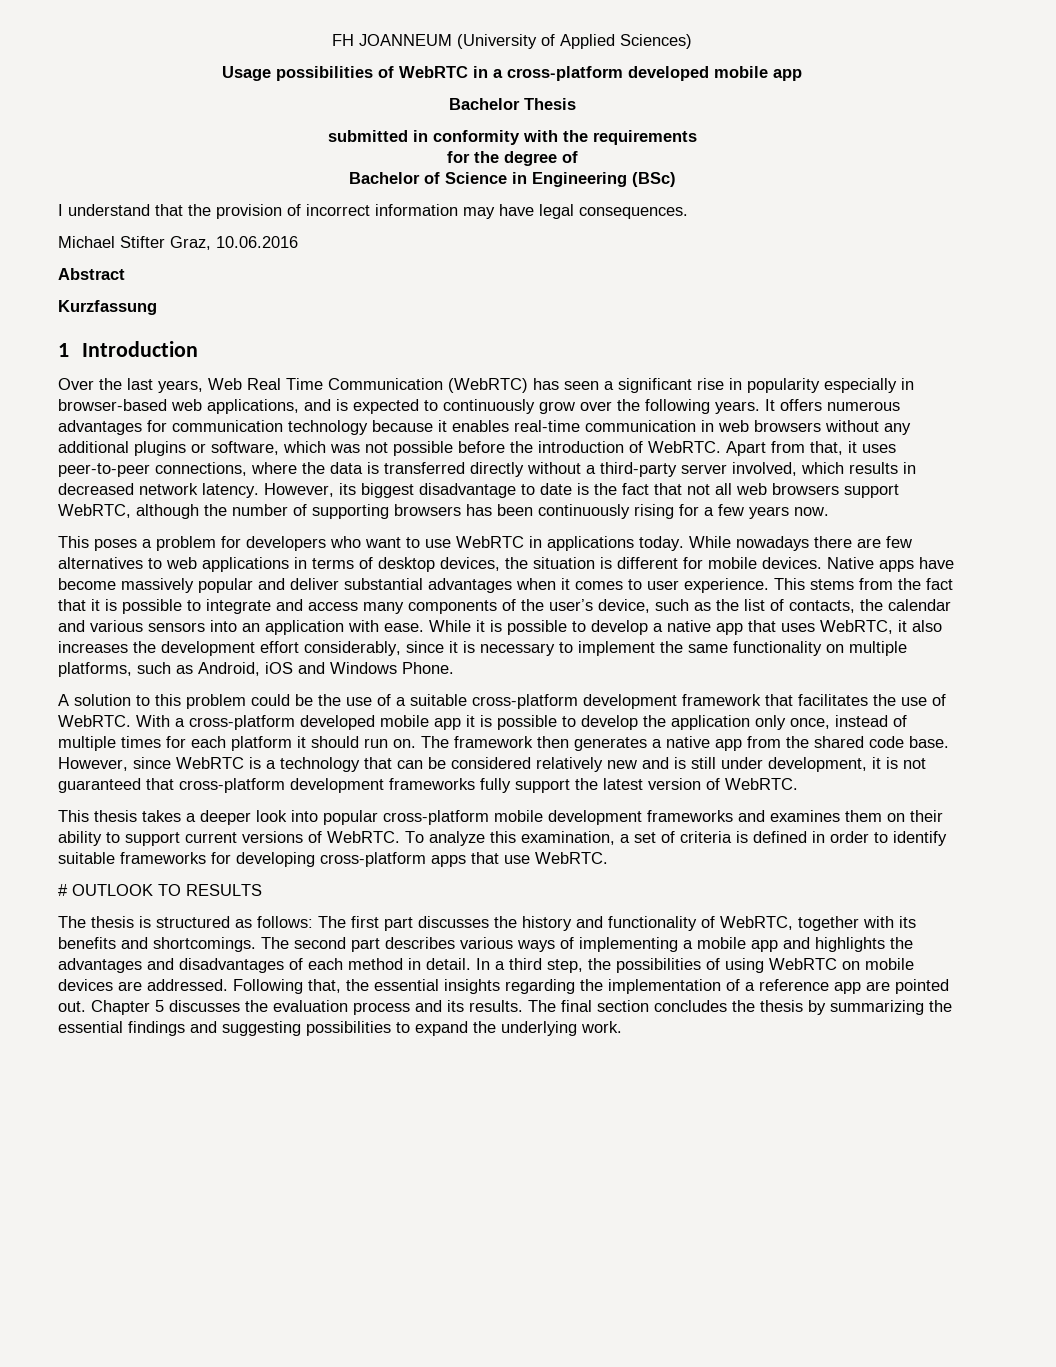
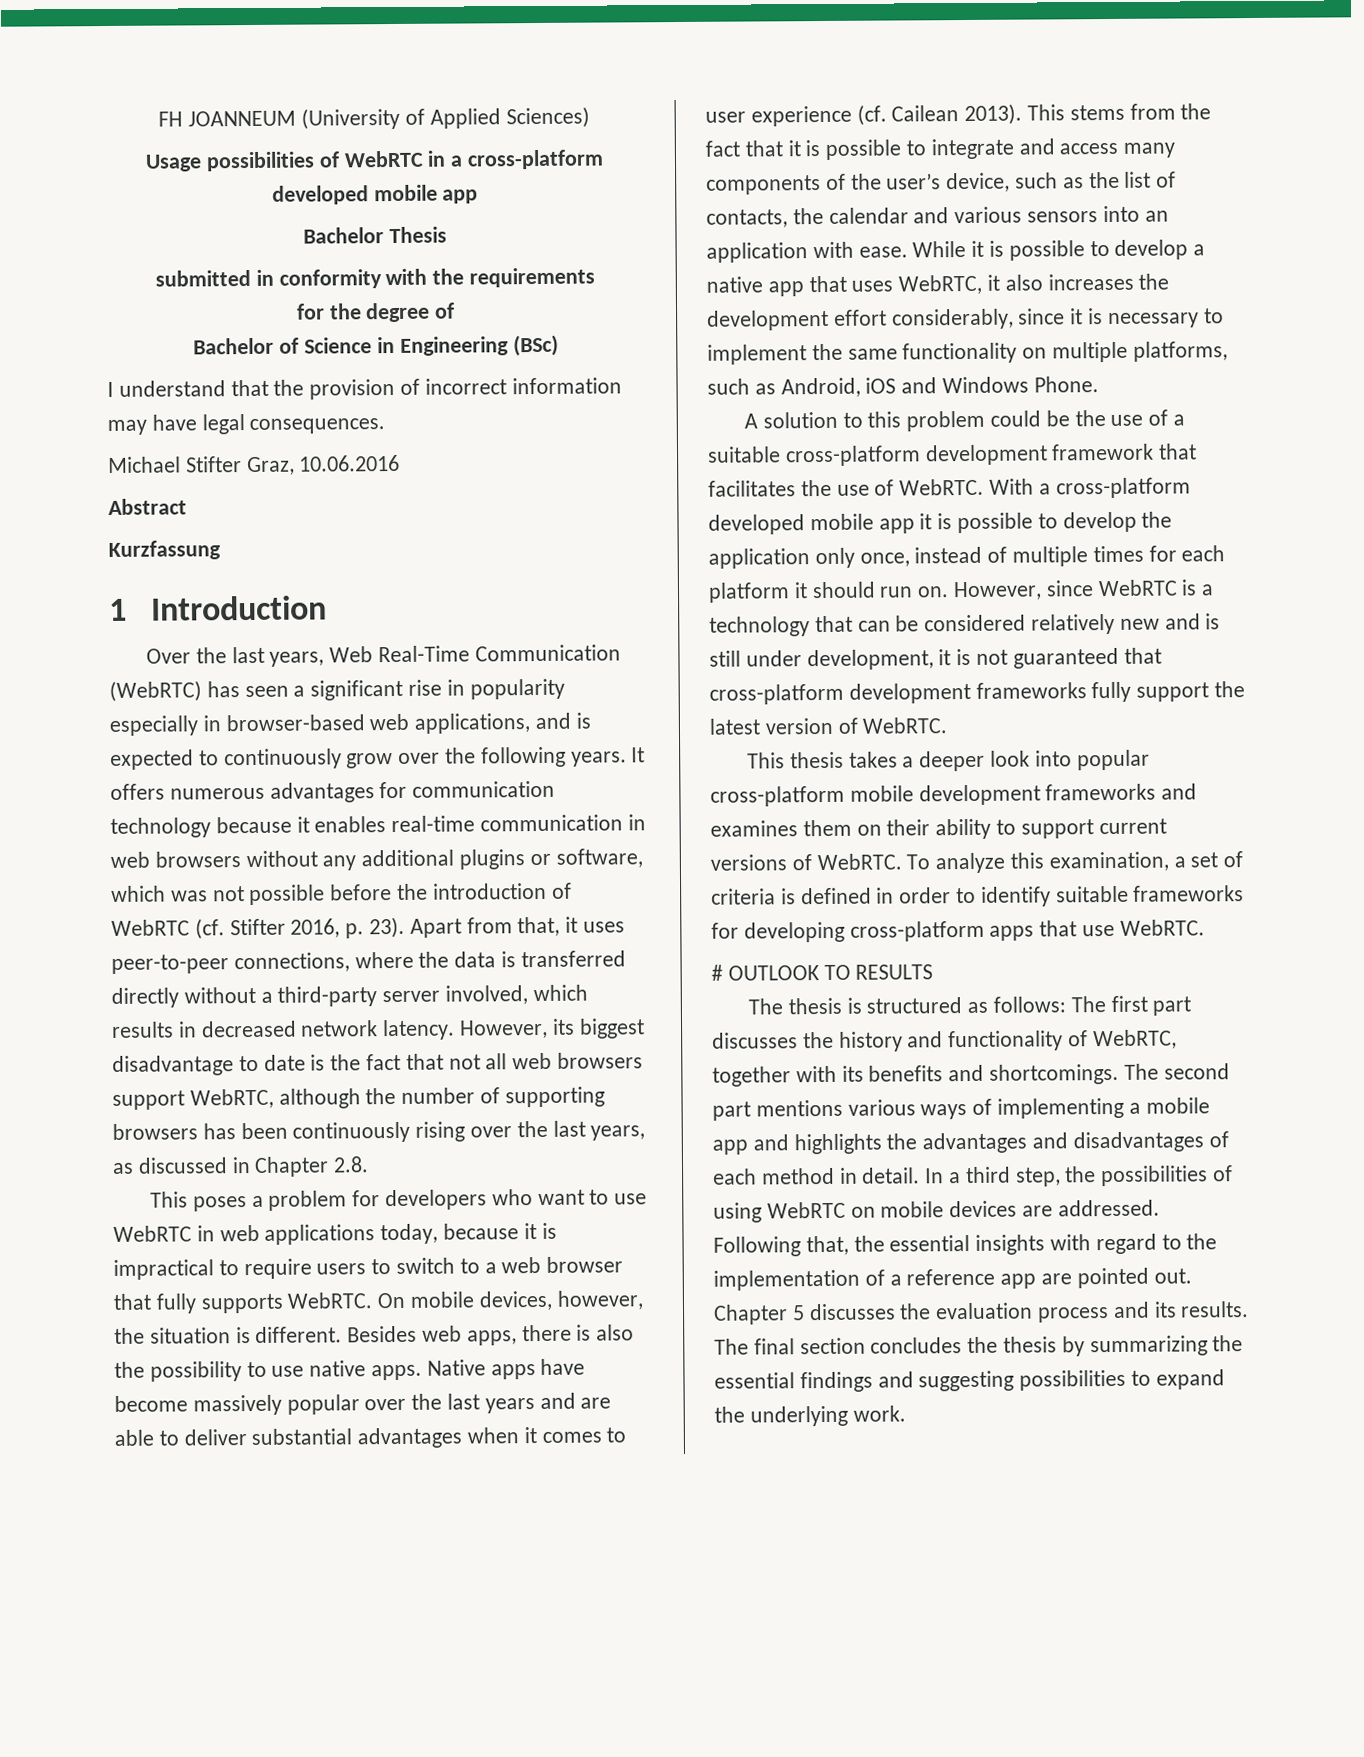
[247,378,323,390] Real Time -> [377,645,470,663] Real-Time
[648,441,721,453] WebRTC. -> [111,916,406,940] WebRTC (cf. Stifter 2016, p. 23).
[679,504,829,519] for a few years now. -> [470,1120,646,1141] [112,1156,370,1177] over the last years, as discussed in Chapter 2.8.
[547,536,912,551] [58,557,822,572] applications today. While nowadays there are few alternatives to web applications in terms of desktop devices, the situation is different for mobile devices. -> [219,1222,557,1245] [113,1256,624,1280] [113,1290,644,1314] [114,1324,635,1346] [114,1360,423,1382] web applications today, because it is impractical to require users to switch to a web browser that fully supports WebRTC. On mobile devices, however, the situation is different. Besides web apps, there is also the possibility to use native apps.
[258,578,285,590] and -> [364,1392,612,1414] [114,1429,179,1446] over the last years and are able to
[684,578,769,593] experience. -> [750,103,1023,127] experience (cf. Cailean 2013).
[421,736,949,751] The framework then generates a native app from the shared code base. -> (950, 592) none
[385,937,455,949] describes -> [755,1099,843,1117] mentions
[505,979,575,994] regarding -> [1050,1233,1182,1255] with regard to

